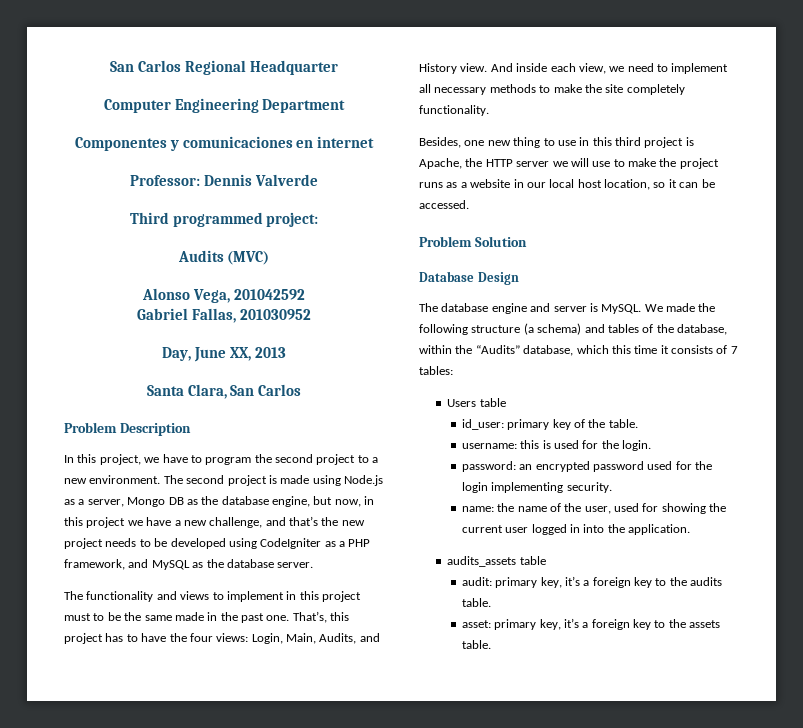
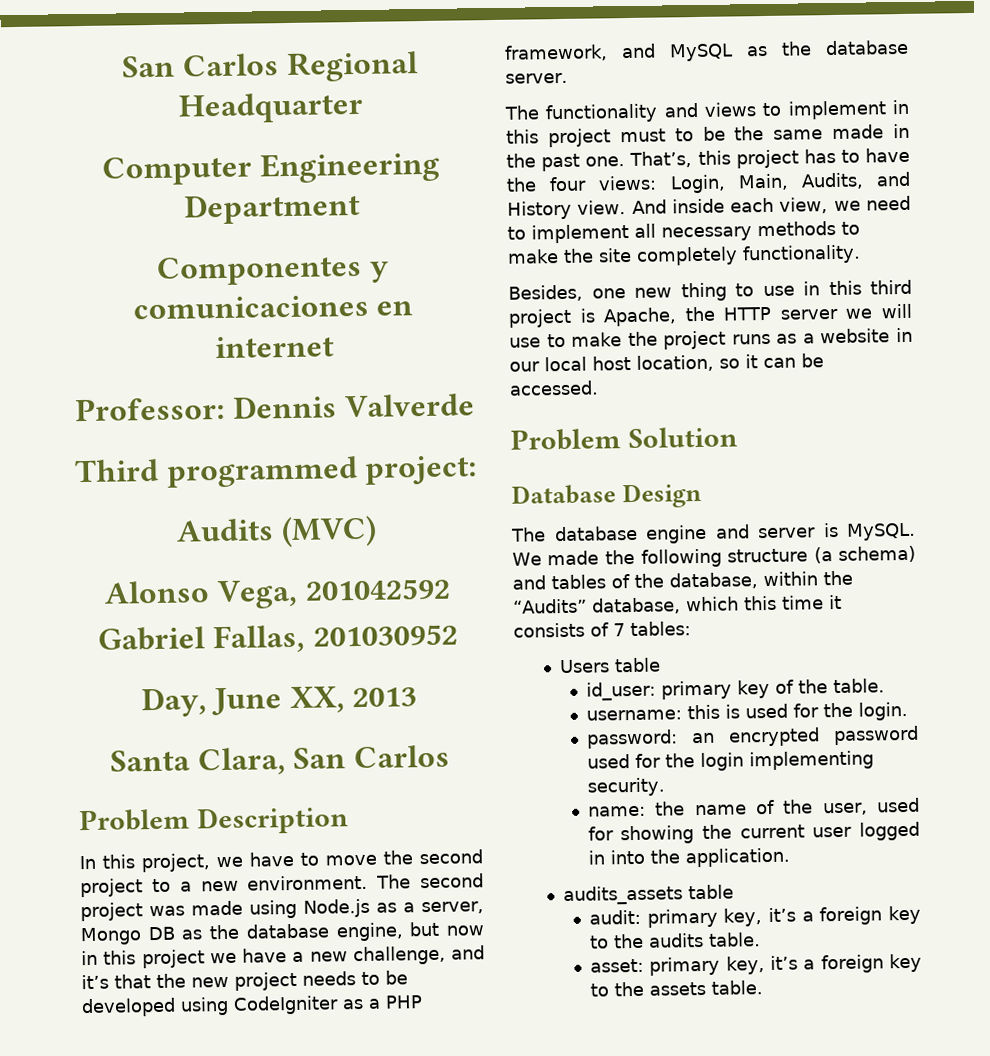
[205,457,252,465] program -> [325,854,377,866] move
[268,475,277,484] is -> [149,905,185,917] was
[334,499,361,507] now, -> [446,925,484,936] now
[289,516,318,526] that’s -> [81,974,151,990] it’s that

